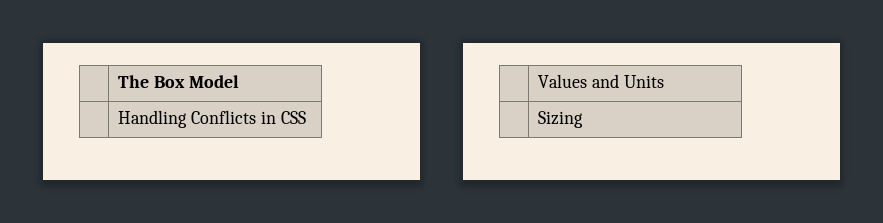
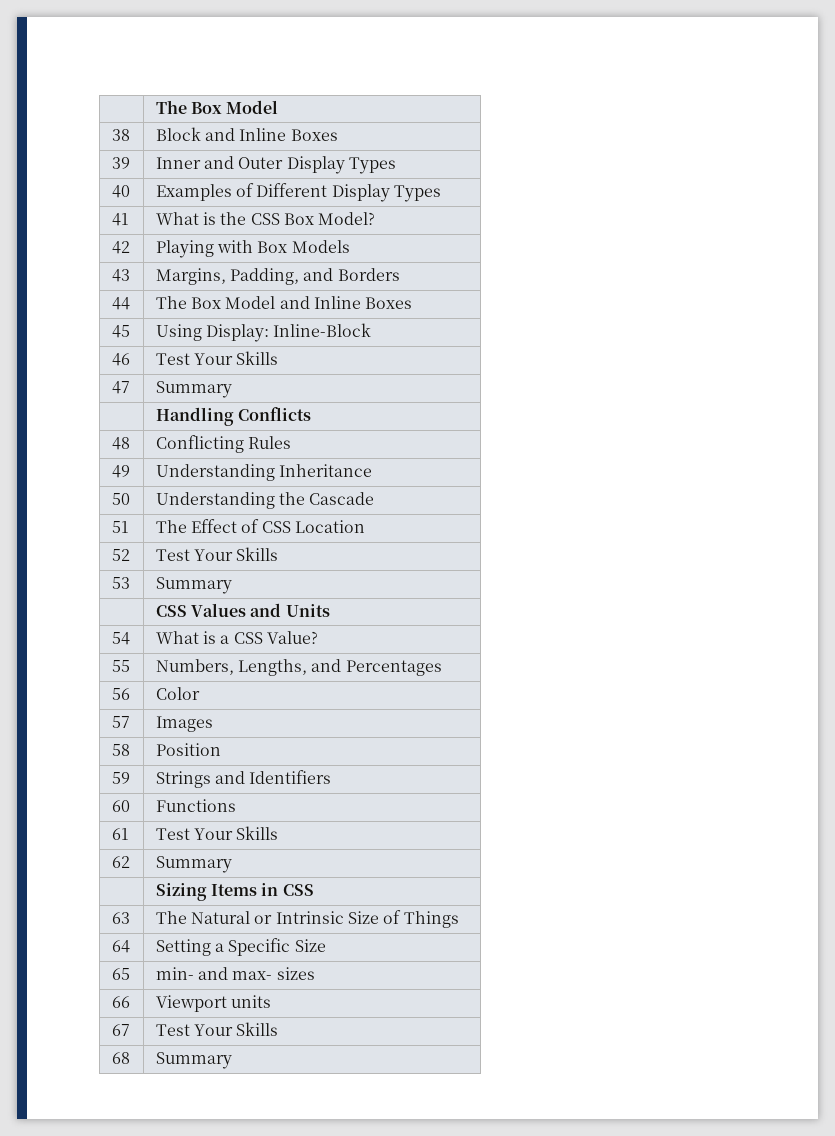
[118,110,306,128] [538,74,664,88] [538,111,584,128] | Handling Conflicts in CSS // | Values and Units // | Sizing -> [111,129,130,141] [155,127,338,141] [111,157,130,169] [155,156,397,174] [111,185,130,198] [155,183,442,202] [111,213,129,226] [155,212,376,225] [111,241,130,254] [155,240,350,258] [111,269,130,282] [155,268,400,285] [111,297,130,310] [155,296,413,309] [111,325,130,338] [155,323,372,342] [111,353,130,366] [155,351,279,365] [111,381,130,394] [155,381,232,398] [155,407,312,426] [111,437,130,450] [155,435,292,453] [111,465,130,478] [155,464,373,481] [111,493,130,505] [155,492,375,509] [111,521,129,533] [155,519,366,533] [111,549,130,561] [155,547,279,561] [111,577,130,589] [155,577,232,594] [155,603,330,617] [111,632,130,645] [155,631,319,644] [111,660,130,672] [155,659,442,676] [111,688,130,700] [155,687,200,700] [111,716,130,728] [155,716,213,732] [111,744,130,756] [155,743,221,756] [111,772,130,784] [155,770,332,788] [111,800,130,812] [155,799,236,812] [111,828,129,840] [155,826,279,840] [111,856,130,868] [155,856,232,873] [155,883,314,901] [111,912,130,924] [155,910,459,928] [111,940,130,953] [155,938,326,956] [111,968,130,980] [155,967,315,980] [111,996,130,1008] [155,995,272,1012] [111,1024,130,1036] [155,1022,279,1036] [111,1052,130,1064] [155,1052,232,1069] 38 | Block and Inline Boxes // 39 | Inner and Outer Display Types // 40 | Examples of Different Display Types // 41 | What is the CSS Box Model? // 42 | Playing with Box Models // 43 | Margins, Padding, and Borders // 44 | The Box Model and Inline Boxes // 45 | Using Display: Inline-Block // 46 | Test Your Skills // 47 | Summary // | Handling Conflicts // 48 | Conflicting Rules // 49 | Understanding Inheritance // 50 | Understanding the Cascade // 51 | The Effect of CSS Location // 52 | Test Your Skills // 53 | Summary // | CSS Values and Units // 54 | What is a CSS Value? // 55 | Numbers, Lengths, and Percentages // 56 | Color // 57 | Images // 58 | Position // 59 | Strings and Identifiers // 60 | Functions // 61 | Test Your Skills // 62 | Summary // | Sizing Items in CSS // 63 | The Natural or Intrinsic Size of Things // 64 | Setting a Specific Size // 65 | min- and max- sizes // 66 | Viewport units // 67 | Test Your Skills // 68 | Summary

